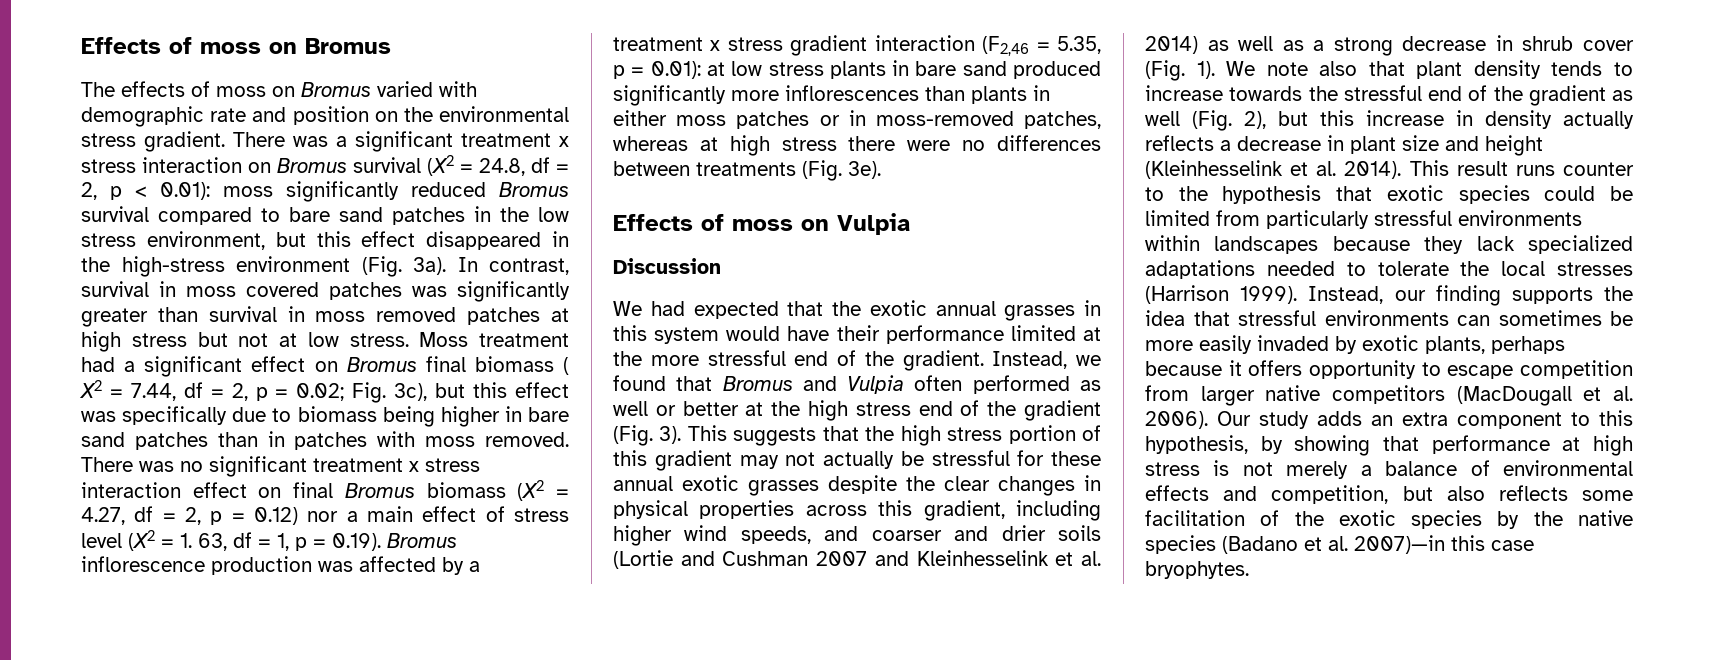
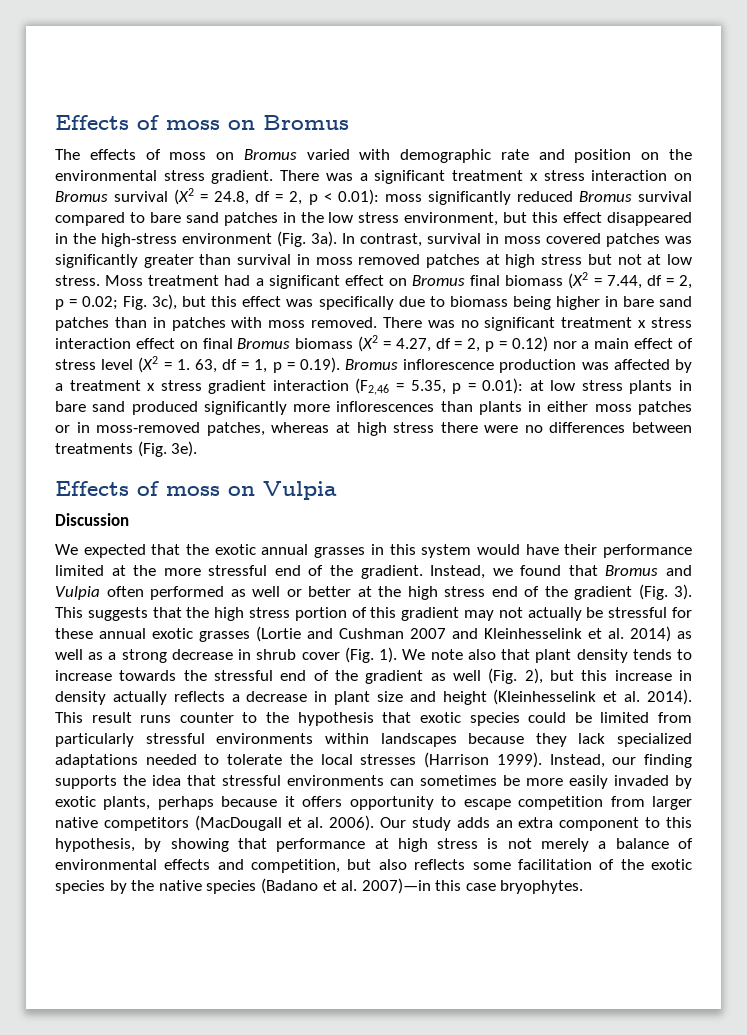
[563,357,569,375] [79,380,102,398] ( X2 -> [568,272,589,289] (X2
[650,301,685,316] had -> (78, 549) none
[828,475,1101,496] [613,500,1101,521] [613,525,1101,546] despite the clear changes in physical properties across this gradient, including higher wind speeds, and coarser and drier soils -> (250, 636) none

